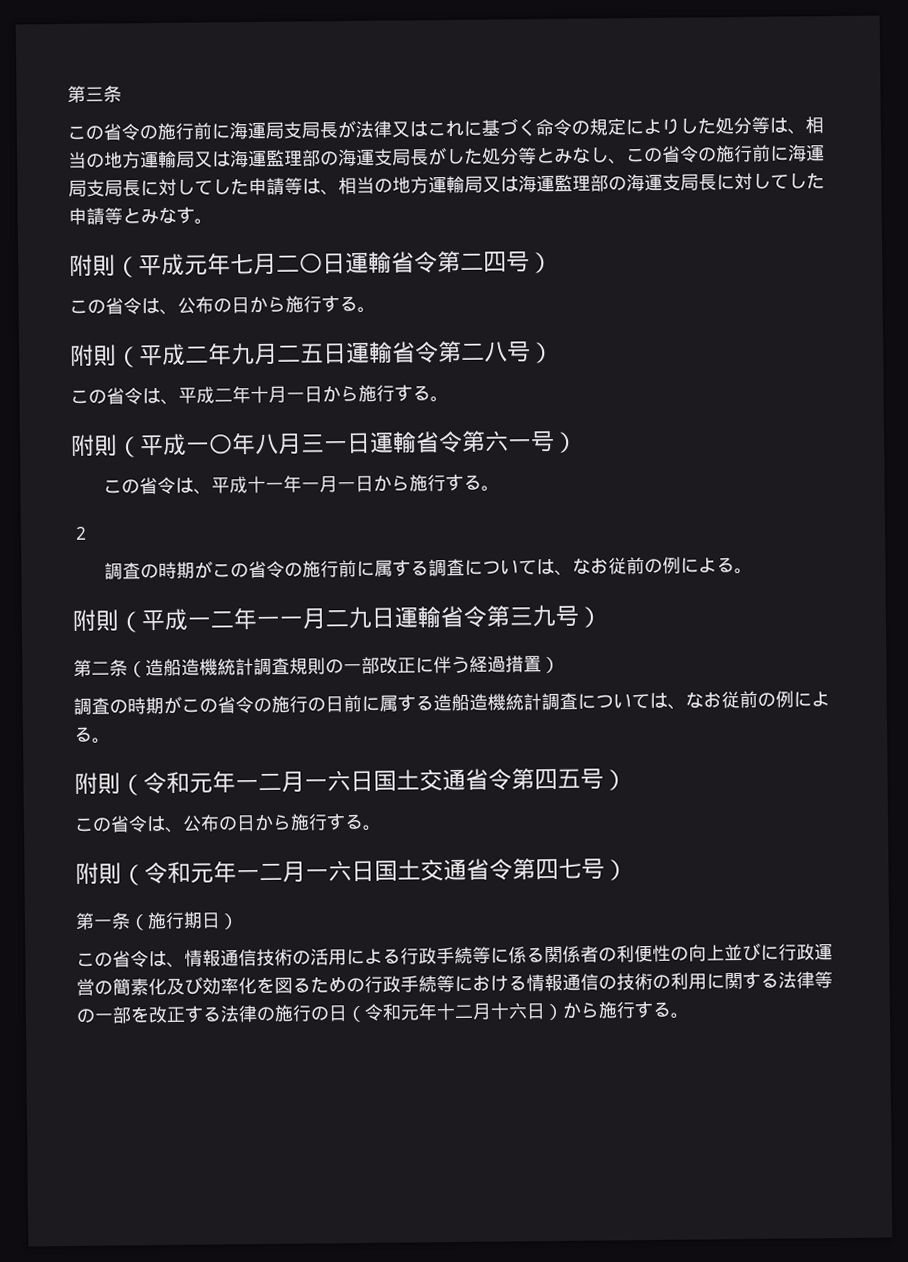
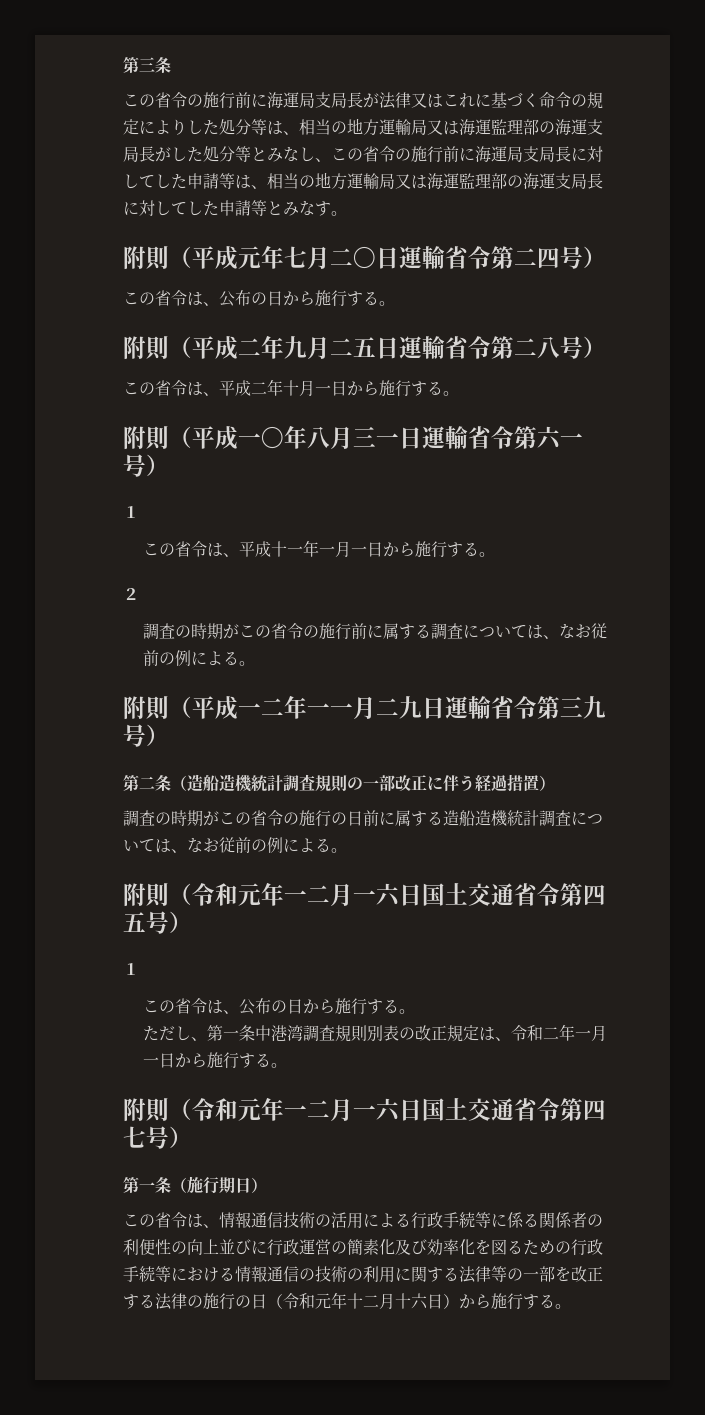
(578, 442) none -> [123,506,139,518] // １
[74,813,382,833] // この省令は、公布の日から施行する。 -> [123,963,139,975] [142,998,415,1015] [142,1024,607,1042] [142,1052,287,1069] // １ // この省令は、公布の日から施行する。 // ただし、第一条中港湾調査規則別表の改正規定は、令和二年一月一日から施行する。

